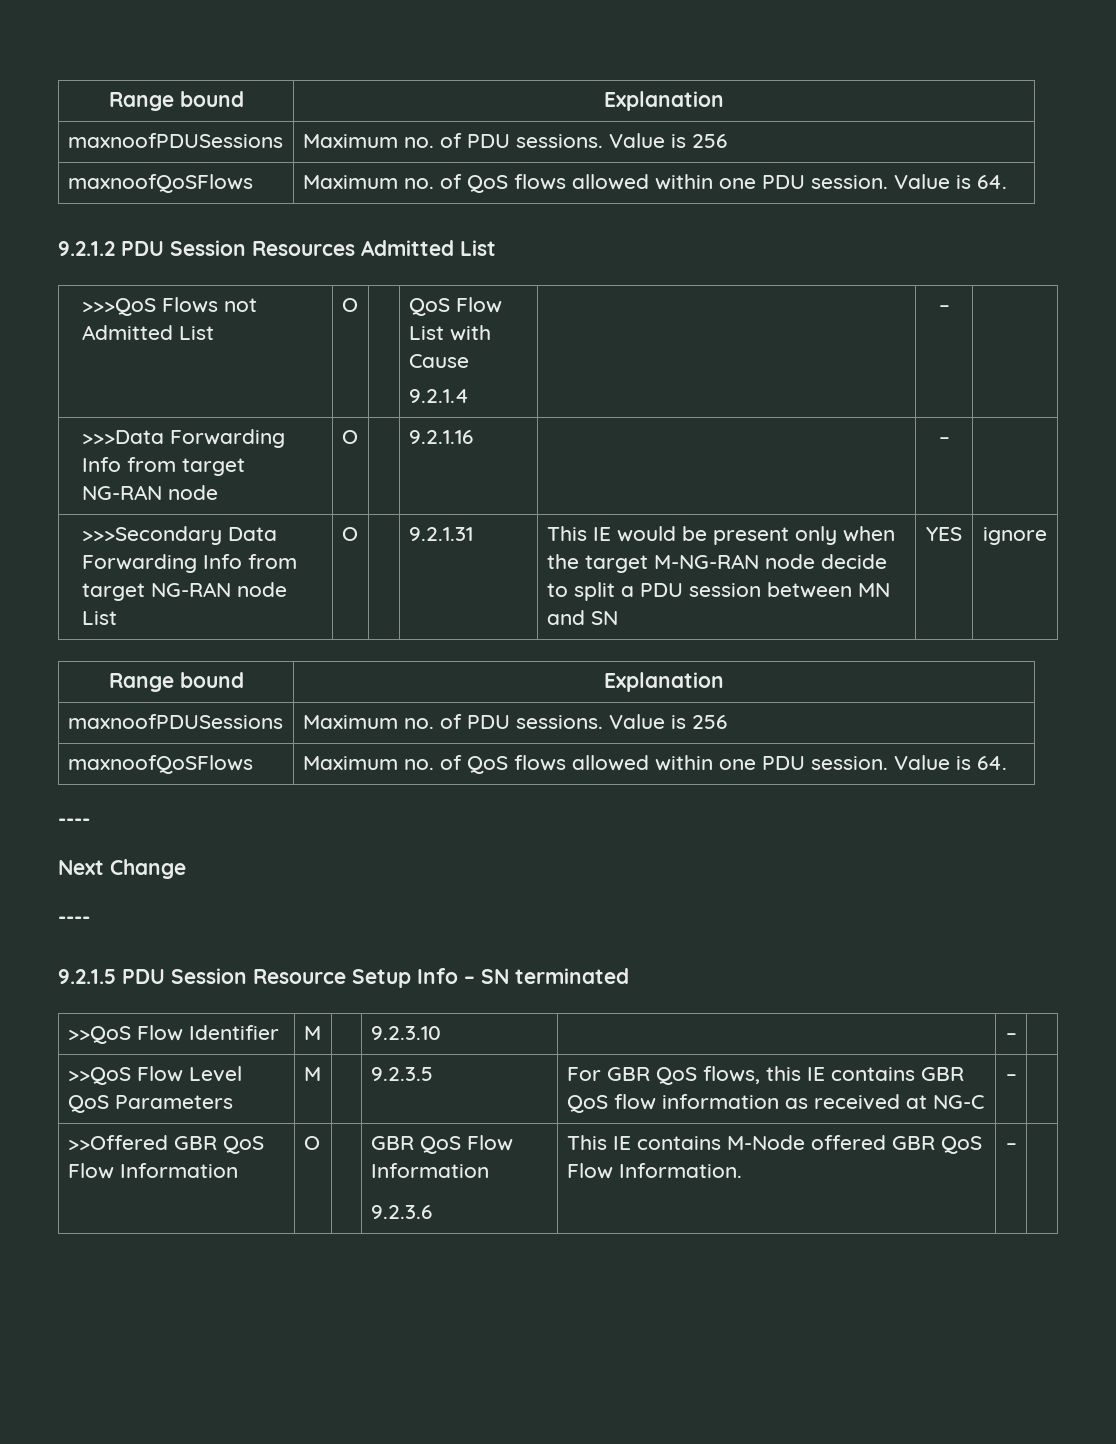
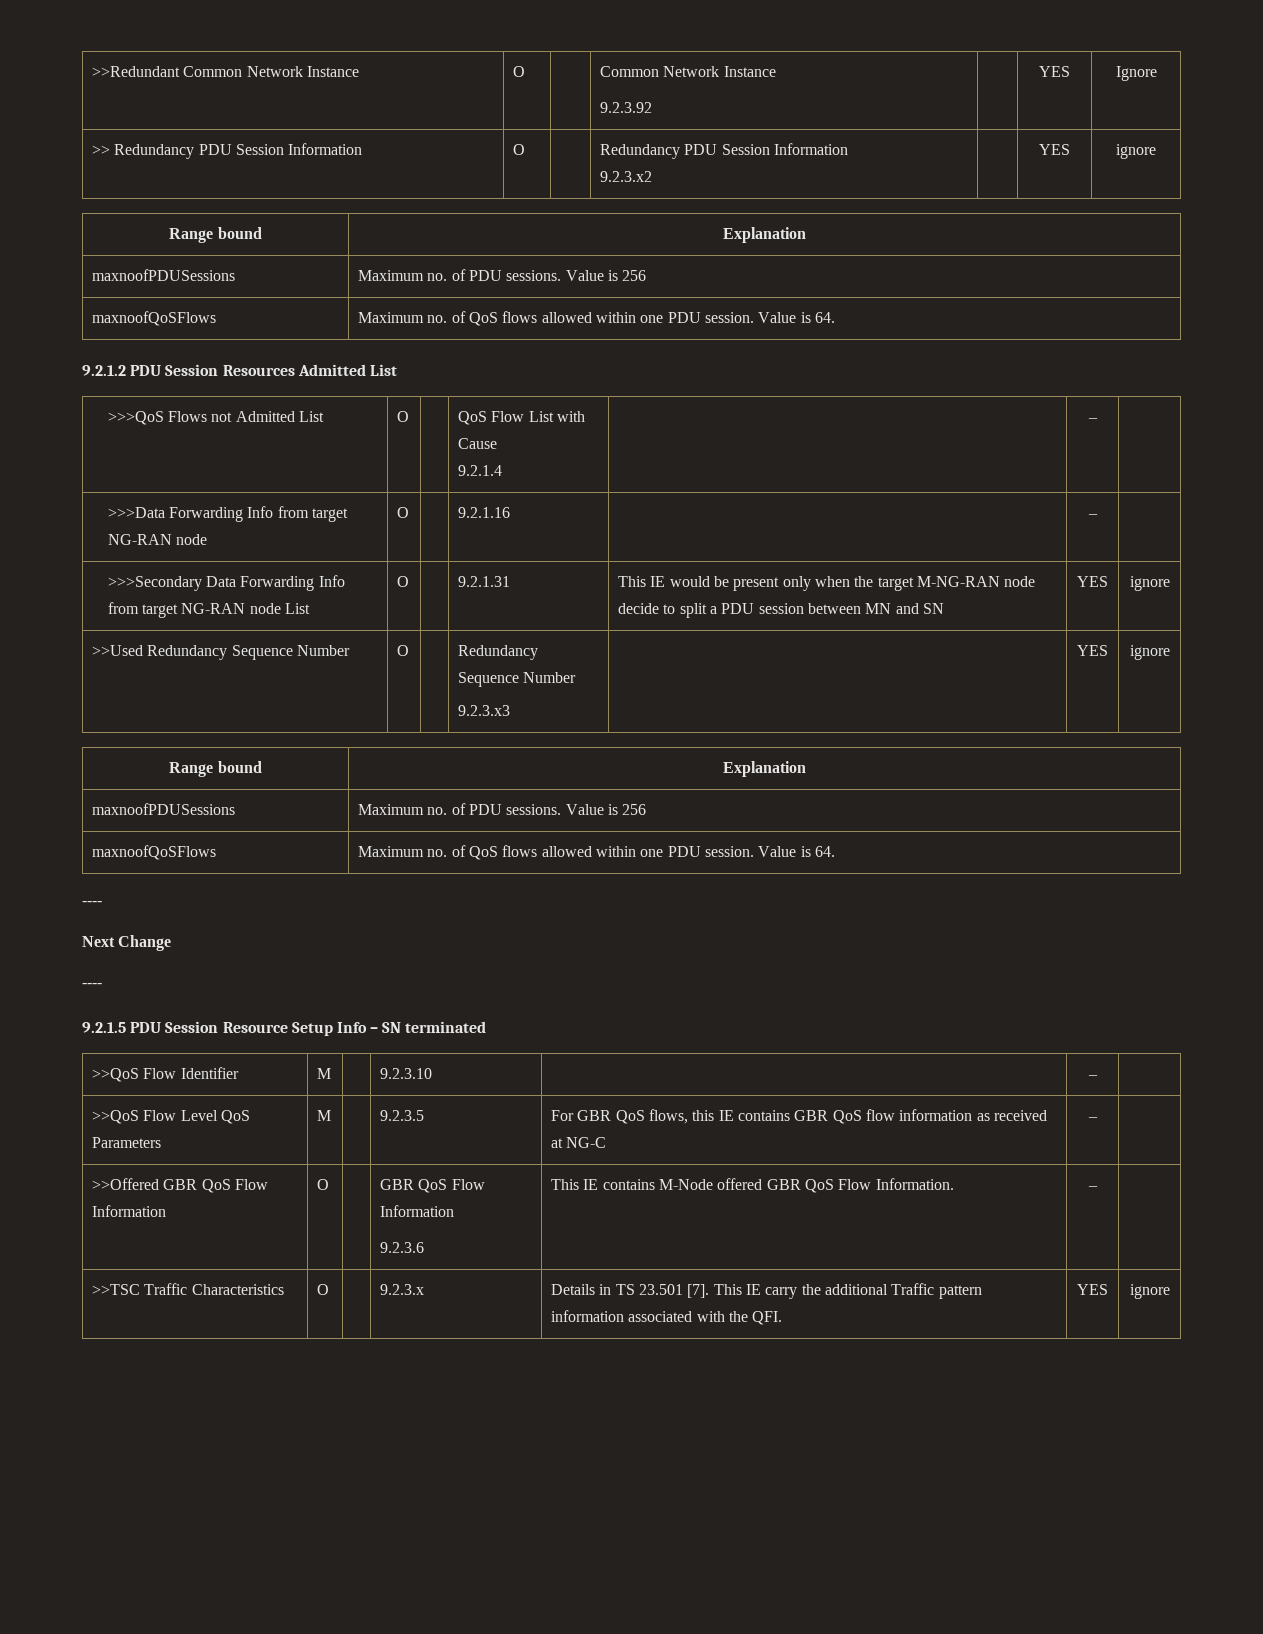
(108, 101) none -> [92,66,360,77] [513,66,526,77] [600,66,776,77] [600,102,653,113] [1039,66,1070,77] [1115,66,1157,81] [92,143,363,159] [513,144,526,155] [600,143,849,159] [600,171,653,182] [1039,144,1070,155] [1116,144,1156,159] >>Redundant Common Network Instance | O | | Common Network Instance // 9.2.3.92 | | YES | Ignore // >> Redundancy PDU Session Information | O | | Redundancy PDU Session Information // 9.2.3.x2 | | YES | ignore //
(1047, 536) none -> [92,645,351,660] [397,645,410,656] [458,645,539,660] [458,672,577,687] [458,705,511,716] [1077,645,1108,656] [1129,645,1170,660] // >>Used Redundancy Sequence Number | O | | Redundancy Sequence Number // 9.2.3.x3 | | YES | ignore
(1017, 1146) none -> [92,1283,284,1295] [317,1284,330,1295] [380,1284,425,1295] [551,1283,982,1299] [551,1310,783,1325] [1077,1284,1108,1295] [1129,1284,1170,1299] // >>TSC Traffic Characteristics | O | | 9.2.3.x | Details in TS 23.501 [7]. This IE carry the additional Traffic pattern information associated with the QFI. | YES | ignore

